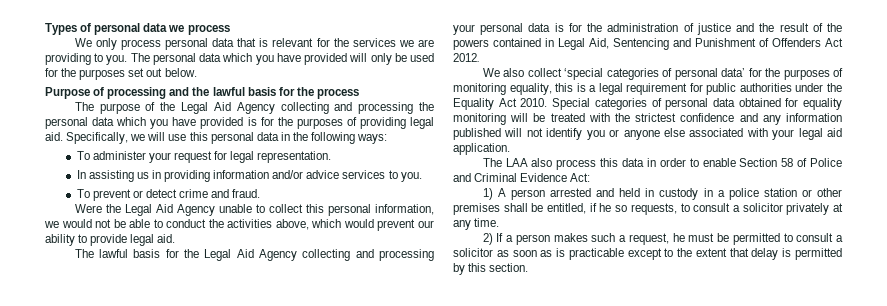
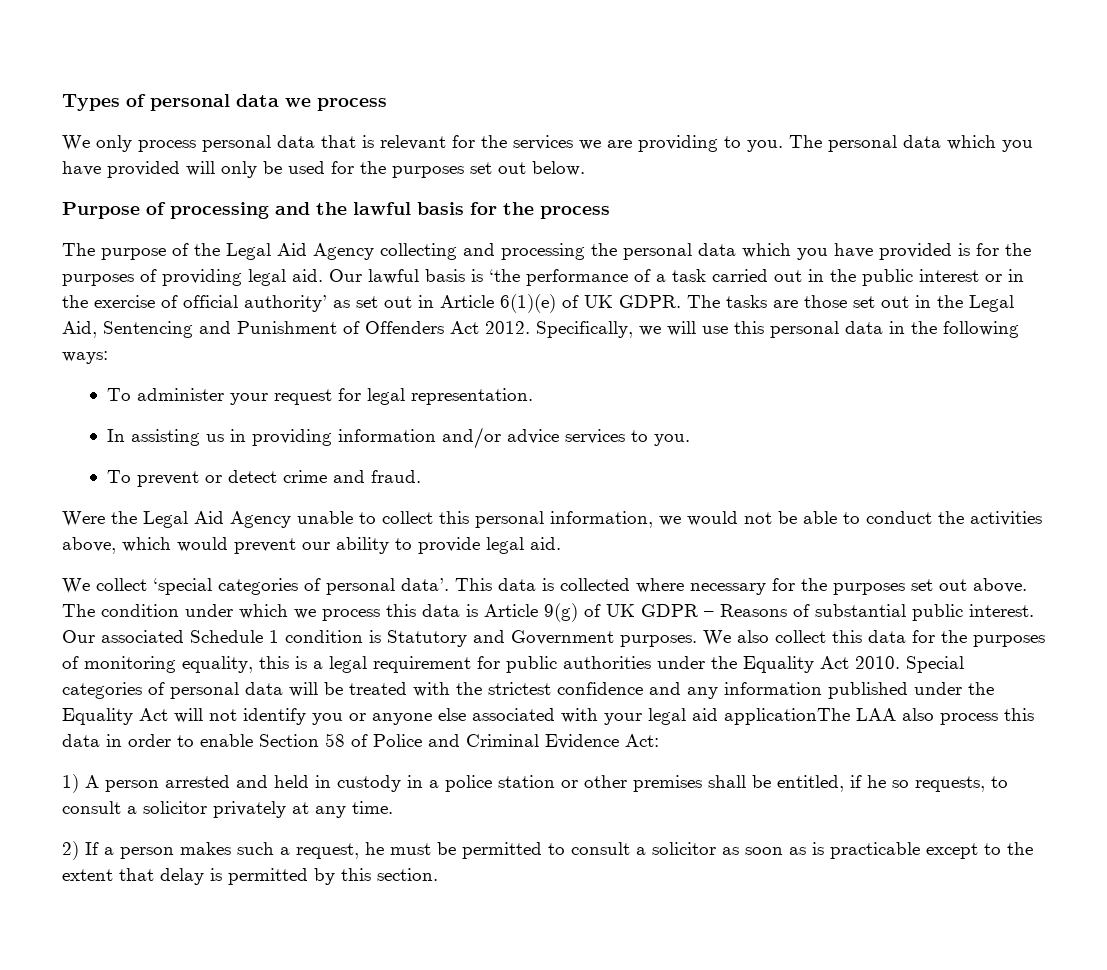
(63, 136) none -> [329,269,1024,286] [62,294,1014,313] [62,321,530,338] Our lawful basis is ‘the performance of a task carried out in the public interest or in the exercise of official authority’ as set out in Article 6(1)(e) of UK GDPR. The tasks are those set out in the Legal Aid, Sentencing and Punishment of Offenders Act 2012.
[74,249,435,261] [453,23,842,35] [453,38,843,50] [453,53,480,62] [482,68,525,77] // The lawful basis for the Legal Aid Agency collecting and processing your personal data is for the administration of justice and the result of the powers contained in Legal Aid, Sentencing and Punishment of Offenders Act 2012. // We also -> [62,578,90,594] // We
[721,68,746,77] data’ -> [401,578,1027,595] [62,603,1034,622] [62,630,906,647] data’. This data is collected where necessary for the purposes set out above. The condition under which we process this data is Article 9(g) of UK GDPR – Reasons of substantial public interest. Our associated Schedule 1 condition is Statutory and Government purposes. We also collect this data
[738,98,842,110] [453,113,506,125] obtained for equality monitoring -> (283, 688) none
(501, 134) none -> [914,682,994,695] [62,708,168,725] under the Equality Act
[453,143,510,155] [482,158,502,167] application. // The -> [724,708,850,725] applicationThe

